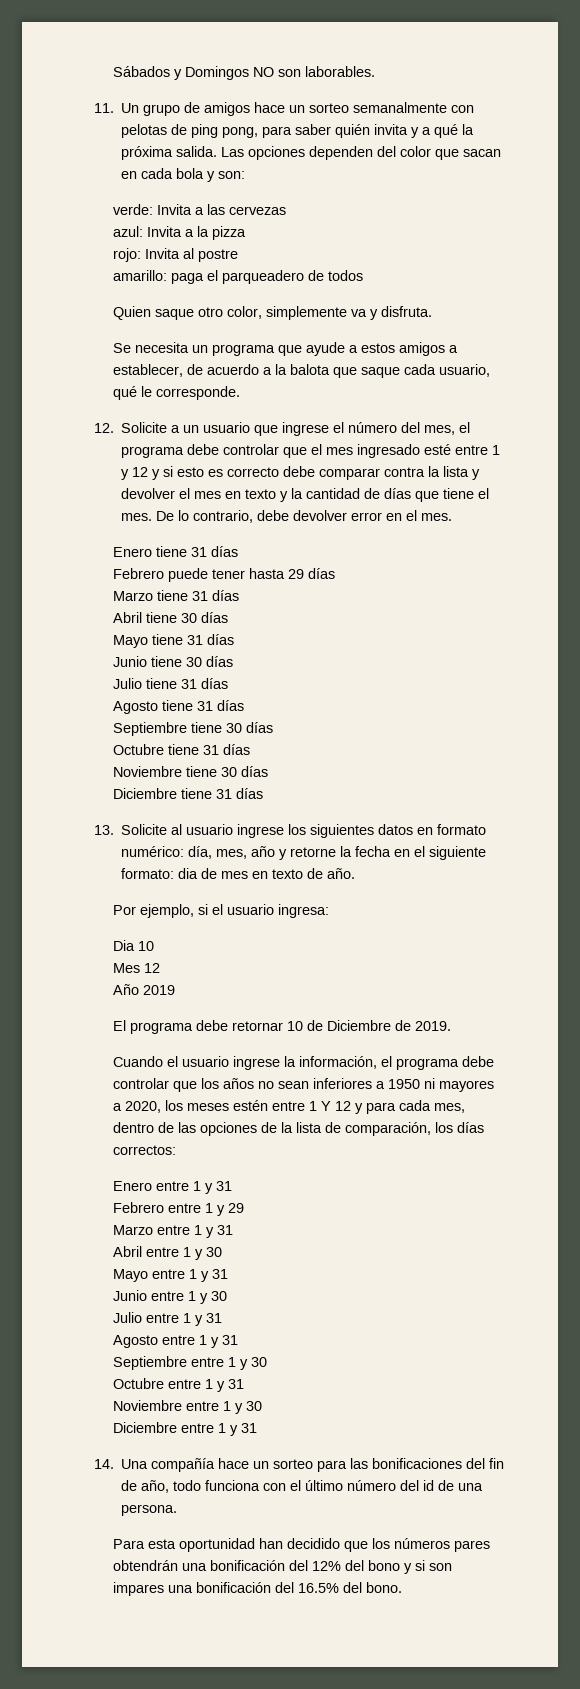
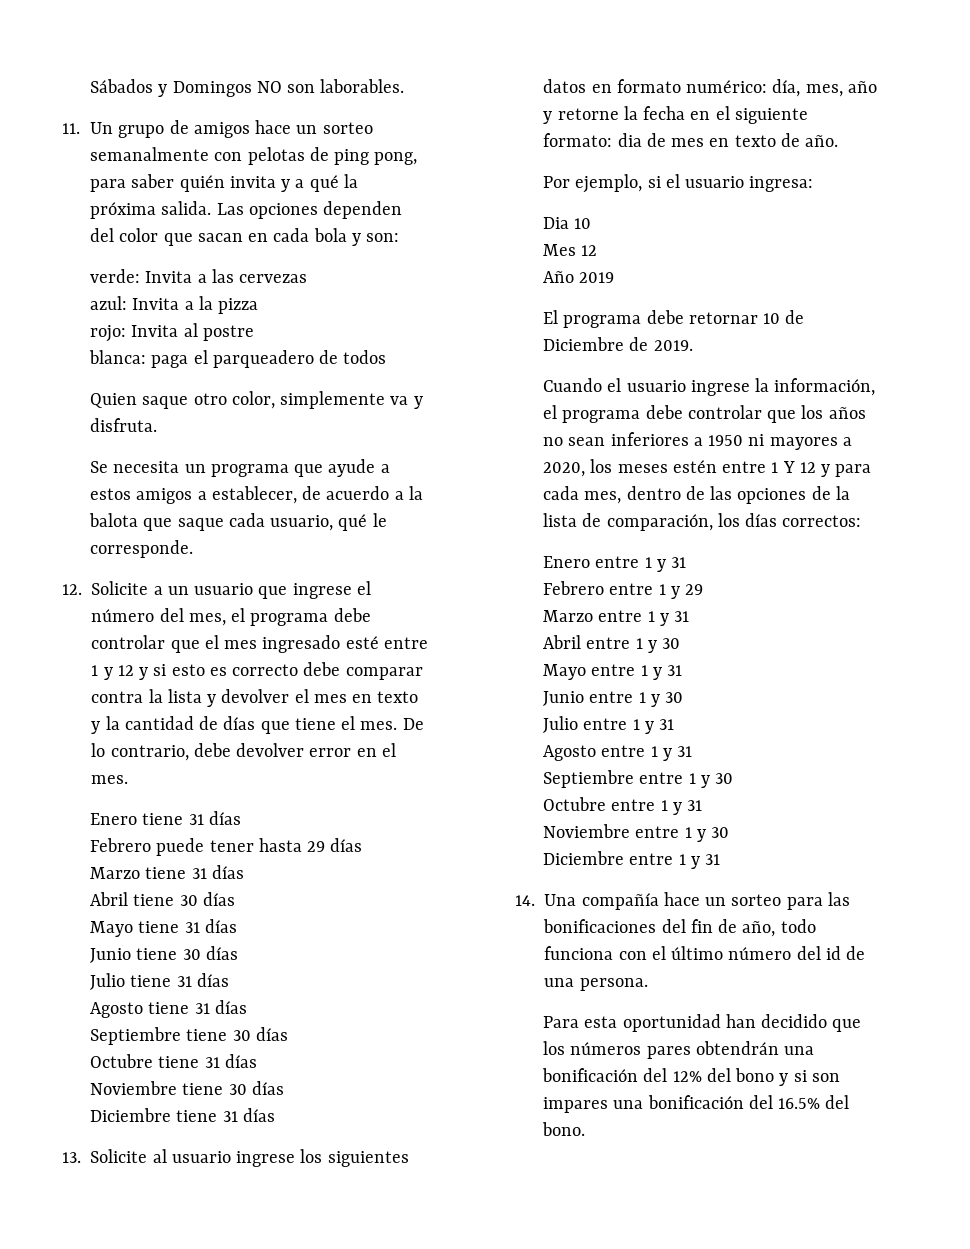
[113,270,168,281] amarillo: -> [88,350,146,364] blanca:

